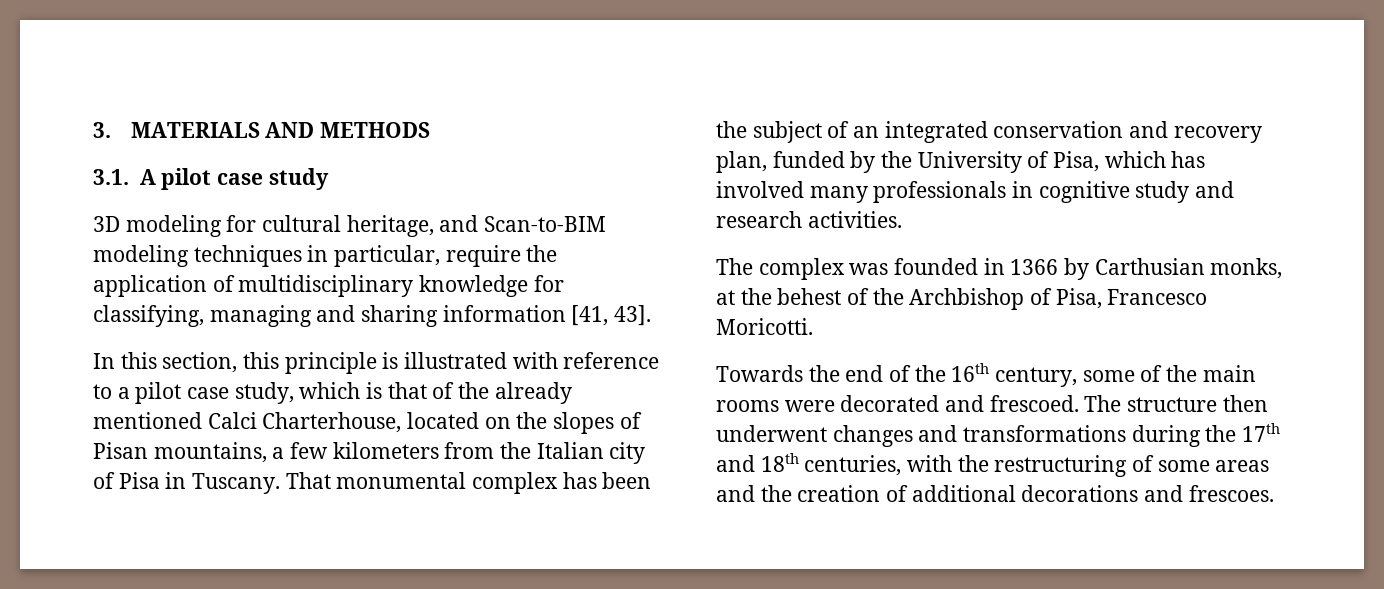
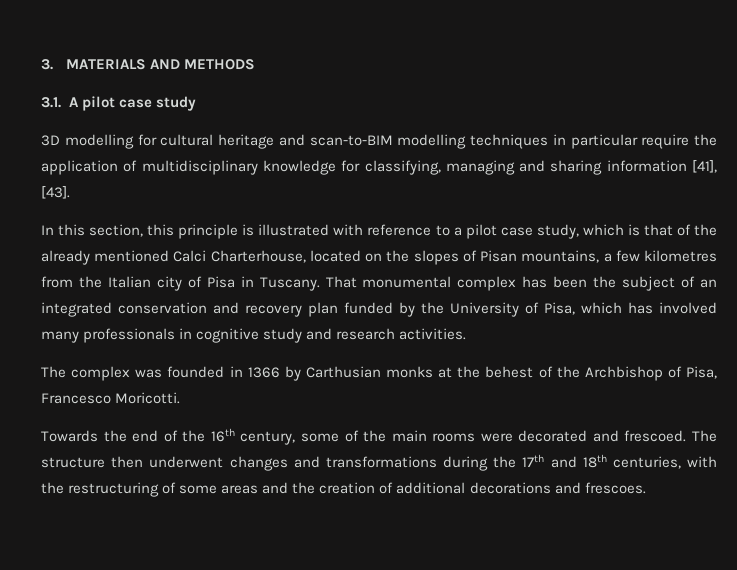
[125,215,222,237] modeling -> [64,134,134,149] modelling
[346,215,607,237] [93,245,189,267] heritage, and Scan-to-BIM modeling -> [218,134,467,149] heritage and scan-to-BIM modelling
[334,245,441,267] particular, -> [570,134,638,149] particular
[571,305,652,326] [41, 43]. -> [692,160,717,173] [41,186,70,199] [41], [43].
[332,442,439,459] kilometers -> [644,250,718,262] kilometres
[716,151,767,173] plan, -> [308,302,338,317] plan
[1210,258,1283,279] monks, -> [386,366,433,378] monks

